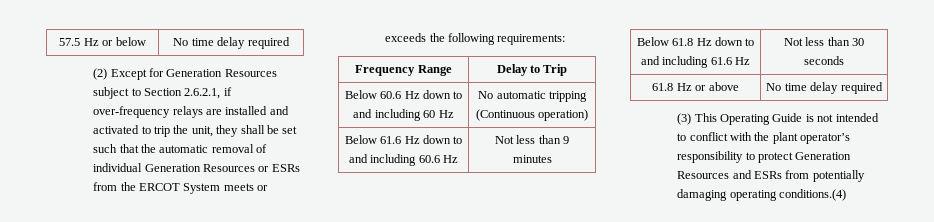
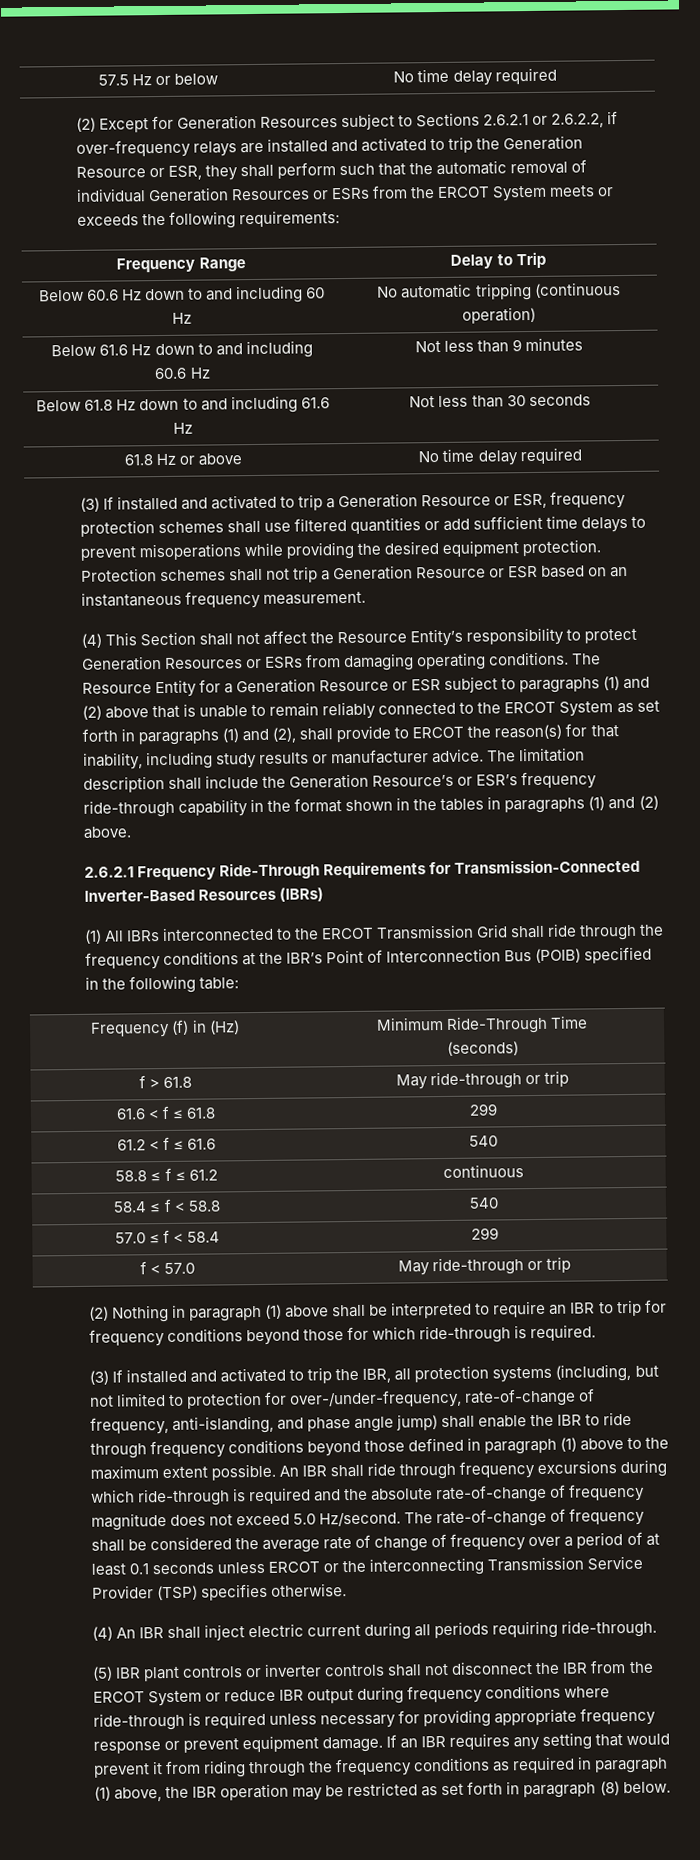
[144,88,221,99] Section 2.6.2.1, -> [416,112,605,128] Sections 2.6.2.1 or 2.6.2.2,
[191,125,298,137] unit, they shall be set -> [503,135,584,151] [75,162,337,181] Generation Resource or ESR, they shall perform
[475,109,535,121] (Continuous -> [534,282,621,298] (continuous
[694,113,879,125] [677,132,851,144] This Operating Guide is not intended to conflict with the plant operator’s -> [102,490,627,511] [79,515,647,537] [79,539,602,561] [80,565,629,583] [80,590,366,609] [80,628,464,648] If installed and activated to trip a Generation Resource or ESR, frequency protection schemes shall use filtered quantities or add sufficient time delays to prevent misoperations while providing the desired equipment protection. Protection schemes shall not trip a Generation Resource or ESR based on an instantaneous frequency measurement. // (4) This Section shall not affect the Resource Entity’s
[732,170,865,182] and ESRs from potentially -> [245,654,342,669] or ESRs from
[779,189,847,201] conditions.(4) -> [489,651,602,666] [81,676,651,698] [81,700,660,720] [81,723,619,746] [82,747,586,770] [82,771,598,793] [82,795,659,818] [82,826,131,839] [83,858,641,881] [83,887,324,902] [83,923,665,944] [84,946,653,970] [84,975,240,994] [90,1019,240,1038] [375,1015,589,1034] [446,1041,519,1056] [138,1075,193,1089] [395,1070,570,1090] [115,1105,217,1120] [468,1103,498,1116] [116,1136,217,1151] [469,1135,498,1147] [115,1167,218,1182] [443,1164,524,1179] [113,1198,221,1213] [469,1197,499,1209] [114,1229,221,1244] [470,1227,499,1240] [139,1261,196,1275] [397,1256,572,1276] [88,1299,667,1323] [88,1324,597,1347] [88,1363,659,1385] [89,1388,596,1409] [89,1411,633,1435] [89,1437,670,1459] [89,1459,668,1481] [90,1483,646,1507] [90,1507,646,1531] [90,1531,660,1553] [90,1555,644,1576] [91,1583,348,1601] [91,1619,658,1641] [91,1660,654,1682] [92,1684,611,1707] [92,1707,657,1731] [92,1732,671,1754] [93,1756,669,1778] [93,1781,671,1802] conditions. The Resource Entity for a Generation Resource or ESR subject to paragraphs (1) and (2) above that is unable to remain reliably connected to the ERCOT System as set forth in paragraphs (1) and (2), shall provide to ERCOT the reason(s) for that inability, including study results or manufacturer advice. The limitation description shall include the Generation Resource’s or ESR’s frequency ride-through capability in the format shown in the tables in paragraphs (1) and (2) above. // 2.6.2.1 Frequency Ride-Through Requirements for Transmission-Connected Inverter-Based Resources (IBRs) // (1) All IBRs interconnected to the ERCOT Transmission Grid shall ride through the frequency conditions at the IBR’s Point of Interconnection Bus (POIB) specified in the following table: // Frequency (f) in (Hz) | Minimum Ride-Through Time // (seconds) // f > 61.8 | May ride-through or trip // 61.6 < f ≤ 61.8 | 299 // 61.2 < f ≤ 61.6 | 540 // 58.8 ≤ f ≤ 61.2 | continuous // 58.4 ≤ f < 58.8 | 540 // 57.0 ≤ f < 58.4 | 299 // f < 57.0 | May ride-through or trip // (2) Nothing in paragraph (1) above shall be interpreted to require an IBR to trip for frequency conditions beyond those for which ride-through is required. // (3) If installed and activated to trip the IBR, all protection systems (including, but not limited to protection for over-/under-frequency, rate-of-change of frequency, anti-islanding, and phase angle jump) shall enable the IBR to ride through frequency conditions beyond those defined in paragraph (1) above to the maximum extent possible. An IBR shall ride through frequency excursions during which ride-through is required and the absolute rate-of-change of frequency magnitude does not exceed 5.0 Hz/second. The rate-of-change of frequency shall be considered the average rate of change of frequency over a period of at least 0.1 seconds unless ERCOT or the interconnecting Transmission Service Provider (TSP) specifies otherwise. // (4) An IBR shall inject electric current during all periods requiring ride-through. // (5) IBR plant controls or inverter controls shall not disconnect the IBR from the ERCOT System or reduce IBR output during frequency conditions where ride-through is required unless necessary for providing appropriate frequency response or prevent equipment damage. If an IBR requires any setting that would prevent it from riding through the frequency conditions as required in paragraph (1) above, the IBR operation may be restricted as set forth in paragraph (8) below.

